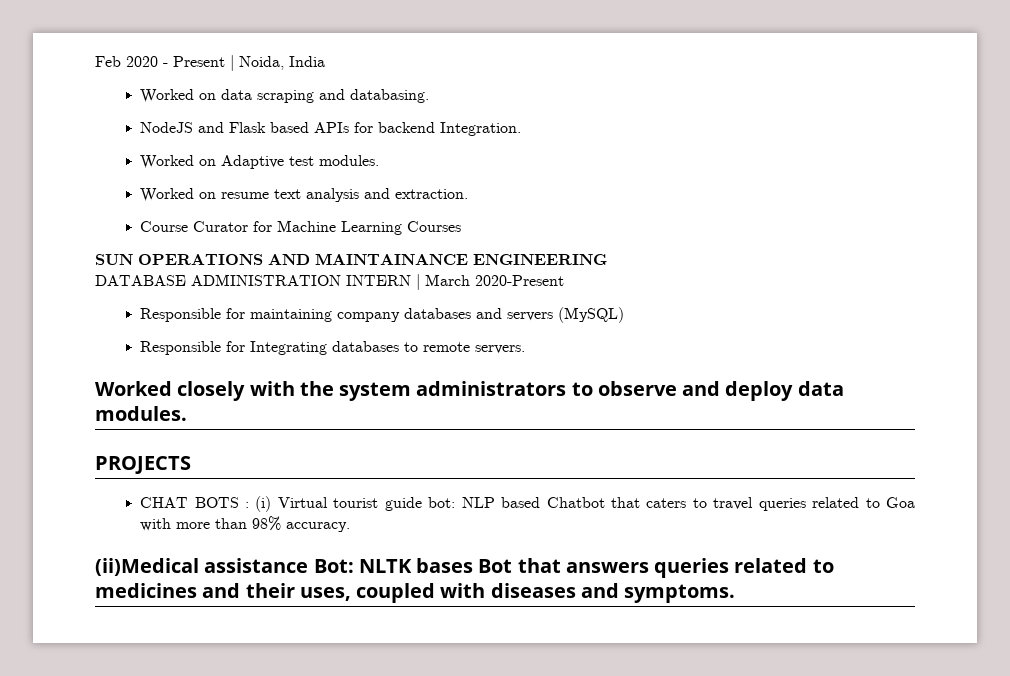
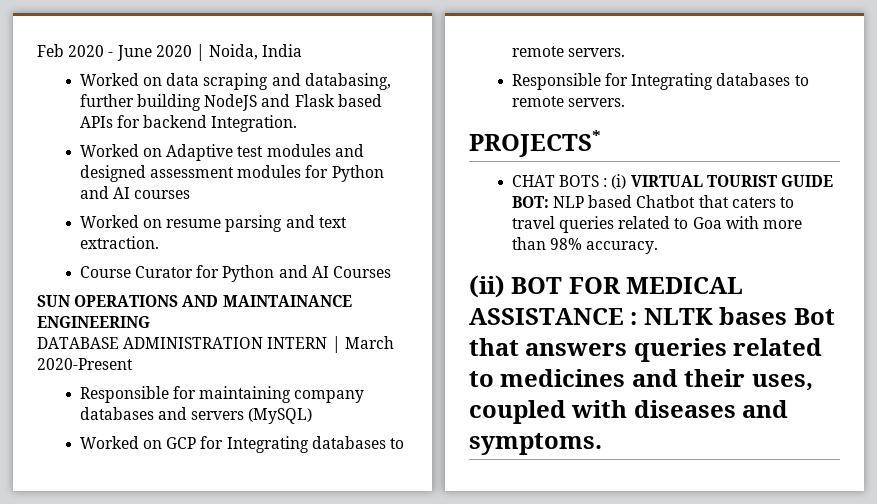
[173,56,225,67] Present -> [116,45,192,61] June 2020
[350,89,430,103] databasing. // -> [304,73,391,90] [79,94,202,111] databasing, further building
[319,155,380,166] modules. -> [266,144,364,157] [79,165,384,182] [79,186,191,199] modules and designed assessment modules for Python and AI courses
[274,188,391,202] text analysis and -> [225,215,347,232] parsing and text
[277,220,403,235] Machine Learning -> [222,265,329,282] Python and AI
(625, 315) none -> [79,436,404,453] [511,46,626,57] // Worked on GCP for Integrating databases to remote servers.
[95,381,844,401] [95,406,187,421] [95,456,191,474] Worked closely with the system administrators to observe and deploy data modules. // PROJECTS -> [469,130,601,157] PROJECTS*
[277,497,456,511] Virtual tourist guide bot: -> [630,175,833,187] [511,196,549,208] VIRTUAL TOURIST GUIDE BOT:
[95,558,354,576] (ii)Medical assistance Bot: -> [469,275,744,298] [469,308,638,325] (ii) BOT FOR MEDICAL ASSISTANCE :

